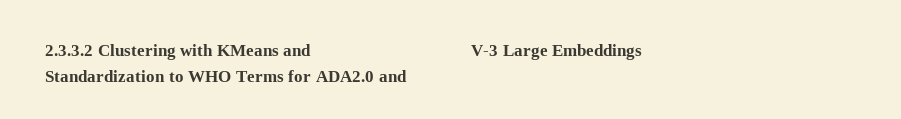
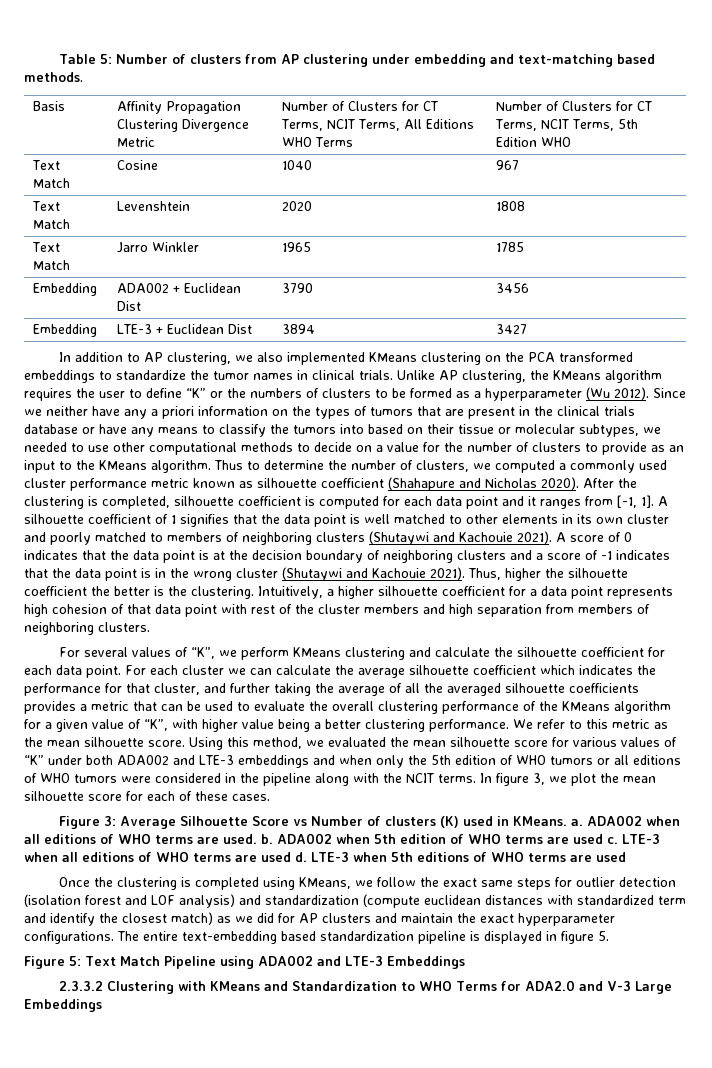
(45, 50) none -> [58,54,655,67] [24,72,83,82] [32,101,65,111] [116,101,241,114] [116,119,249,132] [116,137,155,147] [281,101,438,111] [280,119,474,131] [281,137,353,147] [495,101,652,111] [494,119,638,131] [495,137,571,147] [31,160,60,170] [32,178,70,188] [116,160,158,170] [281,160,312,170] [495,160,519,170] [31,201,60,211] [32,219,70,229] [116,201,190,211] [281,201,312,211] [495,201,525,211] [31,242,60,252] [32,260,70,270] [116,242,199,253] [281,242,311,252] [495,242,524,252] [32,283,97,296] [116,283,241,293] [116,301,141,311] [281,283,313,293] [495,283,529,293] [32,324,97,337] [116,324,252,334] [281,324,315,334] [495,324,527,334] [58,352,633,365] [24,370,662,383] [24,387,686,401] [24,406,635,419] [24,424,661,437] [24,442,684,455] [24,460,667,473] [24,477,637,491] [24,495,668,509] [24,514,669,527] [24,531,632,545] [24,550,670,563] [24,567,628,581] [24,586,673,599] [24,604,650,617] [24,622,150,635] [58,647,665,660] [24,665,656,678] [24,683,639,696] [24,701,671,714] [24,719,668,732] [24,737,677,750] [24,755,681,768] [24,773,656,786] [24,791,270,801] [58,815,680,829] [24,833,660,844] [24,852,626,862] [58,877,676,890] [24,894,686,908] [24,912,615,926] [24,931,609,944] [24,955,465,969] Table 5: Number of clusters from AP clustering under embedding and text-matching based methods. // Basis | Affinity Propagation Clustering Divergence Metric | Number of Clusters for CT Terms, NCIT Terms, All Editions WHO Terms | Number of Clusters for CT Terms, NCIT Terms, 5th Edition WHO // Text Match | Cosine | 1040 | 967 // Text Match | Levenshtein | 2020 | 1808 // Text Match | Jarro Winkler | 1965 | 1785 // Embedding | ADA002 + Euclidean Dist | 3790 | 3456 // Embedding | LTE-3 + Euclidean Dist | 3894 | 3427 // In addition to AP clustering, we also implemented KMeans clustering on the PCA transformed embeddings to standardize the tumor names in clinical trials. Unlike AP clustering, the KMeans algorithm requires the user to define “K” or the numbers of clusters to be formed as a hyperparameter (Wu 2012). Since we neither have any a priori information on the types of tumors that are present in the clinical trials database or have any means to classify the tumors into based on their tissue or molecular subtypes, we needed to use other computational methods to decide on a value for the number of clusters to provide as an input to the KMeans algorithm. Thus to determine the number of clusters, we computed a commonly used cluster performance metric known as silhouette coefficient (Shahapure and Nicholas 2020). After the clustering is completed, silhouette coefficient is computed for each data point and it ranges from [-1, 1]. A silhouette coefficient of 1 signifies that the data point is well matched to other elements in its own cluster and poorly matched to members of neighboring clusters (Shutaywi and Kachouie 2021). A score of 0 indicates that the data point is at the decision boundary of neighboring clusters and a score of -1 indicates that the data point is in the wrong cluster (Shutaywi and Kachouie 2021). Thus, higher the silhouette coefficient the better is the clustering. Intuitively, a higher silhouette coefficient for a data point represents high cohesion of that data point with rest of the cluster members and high separation from members of neighboring clusters. // For several values of “K”, we perform KMeans clustering and calculate the silhouette coefficient for each data point. For each cluster we can calculate the average silhouette coefficient which indicates the performance for that cluster, and further taking the average of all the averaged silhouette coefficients provides a metric that can be used to evaluate the overall clustering performance of the KMeans algorithm for a given value of “K”, with higher value being a better clustering performance. We refer to this metric as the mean silhouette score. Using this method, we evaluated the mean silhouette score for various values of “K” under both ADA002 and LTE-3 embeddings and when only the 5th edition of WHO tumors or all editions of WHO tumors were considered in the pipeline along with the NCIT terms. In figure 3, we plot the mean silhouette score for each of these cases. // Figure 3: Average Silhouette Score vs Number of clusters (K) used in KMeans. a. ADA002 when all editions of WHO terms are used. b. ADA002 when 5th edition of WHO terms are used c. LTE-3 when all editions of WHO terms are used d. LTE-3 when 5th editions of WHO terms are used // Once the clustering is completed using KMeans, we follow the exact same steps for outlier detection (isolation forest and LOF analysis) and standardization (compute euclidean distances with standardized term and identify the closest match) as we did for AP clusters and maintain the exact hyperparameter configurations. The entire text-embedding based standardization pipeline is displayed in figure 5. // Figure 5: Text Match Pipeline using ADA002 and LTE-3 Embeddings //

